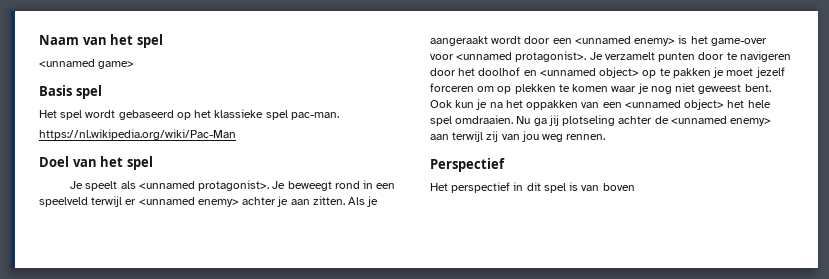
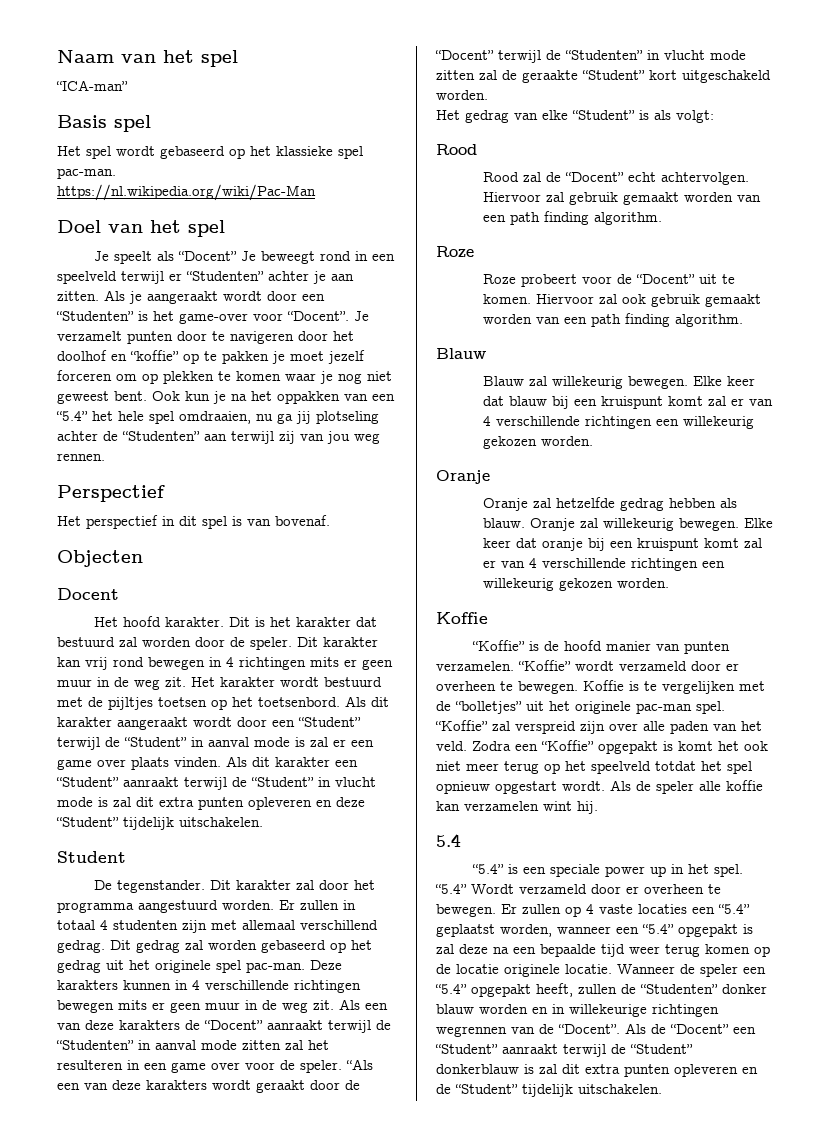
[39,59,135,69] <unnamed game> -> [56,80,128,91] “ICA-man”
[138,180,270,191] <unnamed protagonist>. -> [178,251,238,261] “Docent”
[138,197,239,207] <unnamed enemy> -> [186,271,264,281] “Studenten”
[574,36,676,46] <unnamed enemy> -> [56,311,134,321] “Studenten”
[456,51,587,62] <unnamed protagonist>. -> [287,311,349,321] “Docent”.
[539,67,640,78] <unnamed object> -> [130,350,179,361] “koffie”
[624,99,725,110] <unnamed object> -> [56,411,88,421] “5.4”
[455,115,531,124] omdraaien. Nu -> [179,411,273,424] omdraaien, nu
[670,116,772,126] <unnamed enemy> -> [122,431,200,441] “Studenten”
[602,183,635,191] boven -> [275,515,330,526] [57,550,143,567] [57,588,119,600] [94,616,378,627] [57,637,378,650] [57,657,393,670] [57,677,382,690] [57,696,389,710] [57,717,361,730] [57,737,374,750] [57,756,358,770] [56,777,376,790] [57,797,365,810] [56,817,263,830] [57,851,126,863] [94,880,376,893] [57,900,356,913] [57,920,378,933] [57,940,372,953] [57,960,342,973] [57,980,361,993] [57,999,388,1013] [57,1020,391,1033] [56,1040,329,1050] [57,1059,373,1073] [57,1080,360,1093] [435,50,746,63] [436,70,771,83] [436,90,488,100] [436,110,714,123] [436,144,477,155] [482,172,749,185] [482,192,761,205] [482,211,662,225] [436,246,474,258] [482,274,735,287] [482,294,761,307] [482,313,743,327] [436,348,486,359] [482,376,755,389] [482,396,773,409] [482,416,754,429] [482,436,593,449] [436,470,490,484] [482,497,737,511] [482,518,773,531] [482,538,762,551] [482,558,725,571] [482,578,669,591] [436,612,488,624] [472,640,731,654] [436,660,739,671] [436,680,765,694] [436,701,725,714] [435,720,762,734] [436,740,768,754] [436,761,752,774] [436,780,763,794] [436,801,598,814] [436,834,461,847] [472,864,744,877] [435,884,721,894] [436,904,750,917] [436,924,753,937] [436,944,770,957] [436,964,766,977] [435,983,767,997] [436,1004,719,1017] [436,1023,756,1037] [435,1044,693,1057] [436,1064,758,1077] [436,1084,662,1097] bovenaf. // Objecten // Docent // Het hoofd karakter. Dit is het karakter dat bestuurd zal worden door de speler. Dit karakter kan vrij rond bewegen in 4 richtingen mits er geen muur in de weg zit. Het karakter wordt bestuurd met de pijltjes toetsen op het toetsenbord. Als dit karakter aangeraakt wordt door een “Student” terwijl de “Student” in aanval mode is zal er een game over plaats vinden. Als dit karakter een “Student” aanraakt terwijl de “Student” in vlucht mode is zal dit extra punten opleveren en deze “Student” tijdelijk uitschakelen. // Student // De tegenstander. Dit karakter zal door het programma aangestuurd worden. Er zullen in totaal 4 studenten zijn met allemaal verschillend gedrag. Dit gedrag zal worden gebaseerd op het gedrag uit het originele spel pac-man. Deze karakters kunnen in 4 verschillende richtingen bewegen mits er geen muur in de weg zit. Als een van deze karakters de “Docent” aanraakt terwijl de “Studenten” in aanval mode zitten zal het resulteren in een game over voor de speler. “Als een van deze karakters wordt geraakt door de “Docent” terwijl de “Studenten” in vlucht mode zitten zal de geraakte “Student” kort uitgeschakeld worden. // Het gedrag van elke “Student” is als volgt: // Rood // Rood zal de “Docent” echt achtervolgen. Hiervoor zal gebruik gemaakt worden van een path finding algorithm. // Roze // Roze probeert voor de “Docent” uit te komen. Hiervoor zal ook gebruik gemaakt worden van een path finding algorithm. // Blauw // Blauw zal willekeurig bewegen. Elke keer dat blauw bij een kruispunt komt zal er van 4 verschillende richtingen een willekeurig gekozen worden. // Oranje // Oranje zal hetzelfde gedrag hebben als blauw. Oranje zal willekeurig bewegen. Elke keer dat oranje bij een kruispunt komt zal er van 4 verschillende richtingen een willekeurig gekozen worden. // Koffie // “Koffie” is de hoofd manier van punten verzamelen. “Koffie” wordt verzameld door er overheen te bewegen. Koffie is te vergelijken met de “bolletjes” uit het originele pac-man spel. “Koffie” zal verspreid zijn over alle paden van het veld. Zodra een “Koffie” opgepakt is komt het ook niet meer terug op het speelveld totdat het spel opnieuw opgestart wordt. Als de speler alle koffie kan verzamelen wint hij. // 5.4 // “5.4” is een speciale power up in het spel. “5.4” Wordt verzameld door er overheen te bewegen. Er zullen op 4 vaste locaties een “5.4” geplaatst worden, wanneer een “5.4” opgepakt is zal deze na een bepaalde tijd weer terug komen op de locatie originele locatie. Wanneer de speler een “5.4” opgepakt heeft, zullen de “Studenten” donker blauw worden en in willekeurige richtingen wegrennen van de “Docent”. Als de “Docent” een “Student” aanraakt terwijl de “Student” donkerblauw is zal dit extra punten opleveren en de “Student” tijdelijk uitschakelen.

